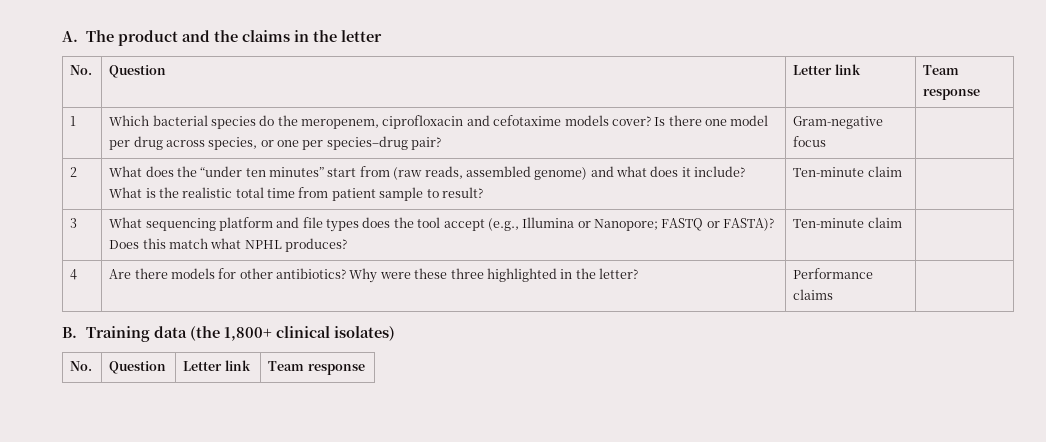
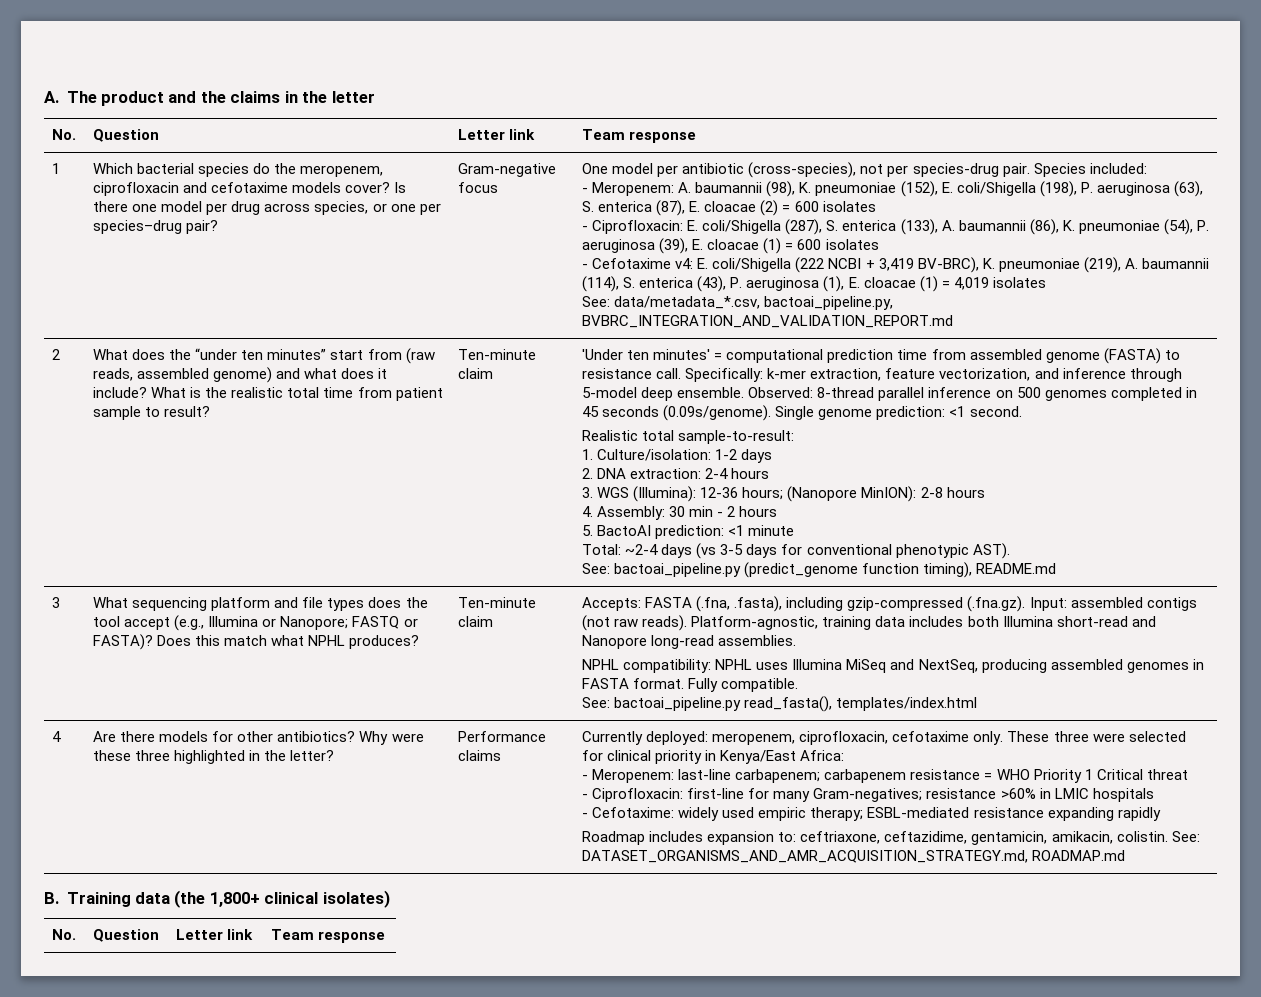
(827, 141) none -> [582,162,1147,178] [582,181,1203,197] [582,200,876,216] [582,219,1209,235] [582,238,879,254] [582,257,1209,273] [582,276,1046,292] [582,296,894,310] [582,315,954,328] One model per antibiotic (cross-species), not per species-drug pair. Species included: // - Meropenem: A. baumannii (98), K. pneumoniae (152), E. coli/Shigella (198), P. aeruginosa (63), S. enterica (87), E. cloacae (2) = 600 isolates // - Ciprofloxacin: E. coli/Shigella (287), S. enterica (133), A. baumannii (86), K. pneumoniae (54), P. aeruginosa (39), E. cloacae (1) = 600 isolates // - Cefotaxime v4: E. coli/Shigella (222 NCBI + 3,419 BV-BRC), K. pneumoniae (219), A. baumannii (114), S. enterica (43), P. aeruginosa (1), E. cloacae (1) = 4,019 isolates // See: data/metadata_*.csv, bactoai_pipeline.py, BVBRC_INTEGRATION_AND_VALIDATION_REPORT.md
(902, 171) none -> [582,348,1180,364] [582,368,1182,382] [582,387,1197,401] [582,405,1022,421] [582,430,795,444] [582,449,773,463] [582,468,770,479] [582,486,985,502] [582,506,778,520] [582,525,795,539] [582,543,1010,559] [582,562,1057,578] 'Under ten minutes' = computational prediction time from assembled genome (FASTA) to resistance call. Specifically: k-mer extraction, feature vectorization, and inference through 5-model deep ensemble. Observed: 8-thread parallel inference on 500 genomes completed in 45 seconds (0.09s/genome). Single genome prediction: <1 second. // Realistic total sample-to-result: // 1. Culture/isolation: 1-2 days // 2. DNA extraction: 2-4 hours // 3. WGS (Illumina): 12-36 hours; (Nanopore MinION): 2-8 hours // 4. Assembly: 30 min - 2 hours // 5. BactoAI prediction: <1 minute // Total: ~2-4 days (vs 3-5 days for conventional phenotypic AST). // See: bactoai_pipeline.py (predict_genome function timing), README.md
(902, 222) none -> [582,596,1197,612] [582,615,1156,631] [582,635,797,649] [582,659,1204,673] [582,678,799,692] [582,696,978,712] Accepts: FASTA (.fna, .fasta), including gzip-compressed (.fna.gz). Input: assembled contigs (not raw reads). Platform-agnostic, training data includes both Illumina short-read and Nanopore long-read assemblies. // NPHL compatibility: NPHL uses Illumina MiSeq and NextSeq, producing assembled genomes in FASTA format. Fully compatible. // See: bactoai_pipeline.py read_fasta(), templates/index.html
(834, 294) none -> [582,731,1186,745] [582,750,845,764] [582,769,1188,783] [582,788,1154,802] [582,807,1161,821] [582,831,1200,845] [582,850,1126,863] Currently deployed: meropenem, ciprofloxacin, cefotaxime only. These three were selected for clinical priority in Kenya/East Africa: // - Meropenem: last-line carbapenem; carbapenem resistance = WHO Priority 1 Critical threat // - Ciprofloxacin: first-line for many Gram-negatives; resistance >60% in LMIC hospitals // - Cefotaxime: widely used empiric therapy; ESBL-mediated resistance expanding rapidly // Roadmap includes expansion to: ceftriaxone, ceftazidime, gentamicin, amikacin, colistin. See: DATASET_ORGANISMS_AND_AMR_ACQUISITION_STRATEGY.md, ROADMAP.md

